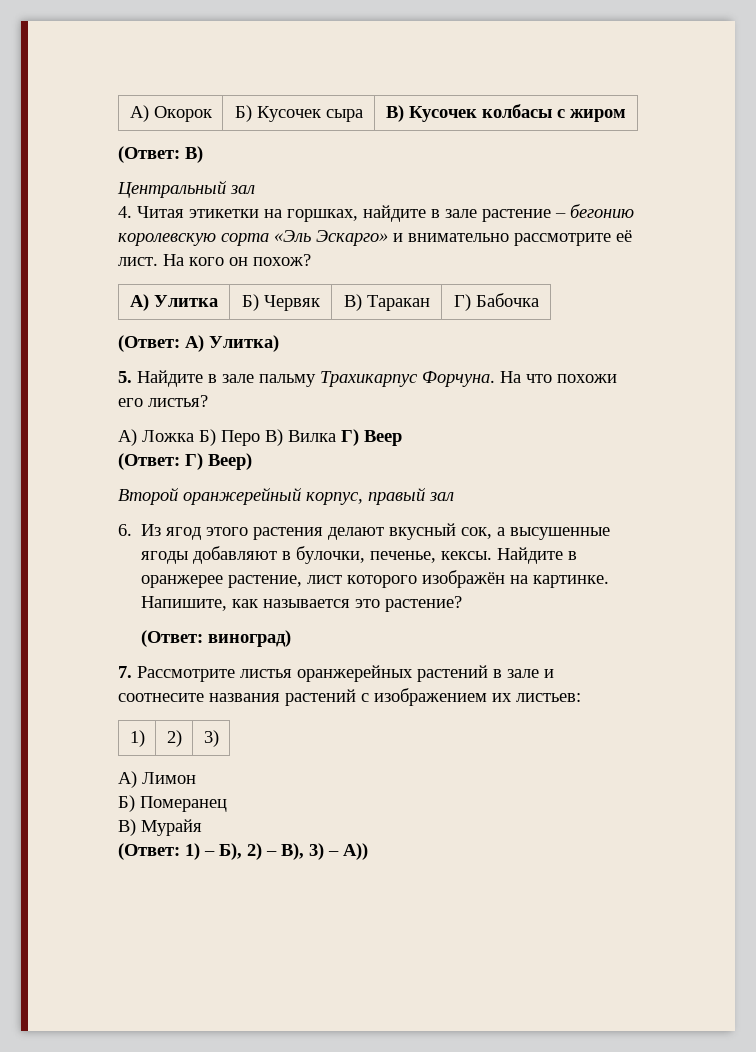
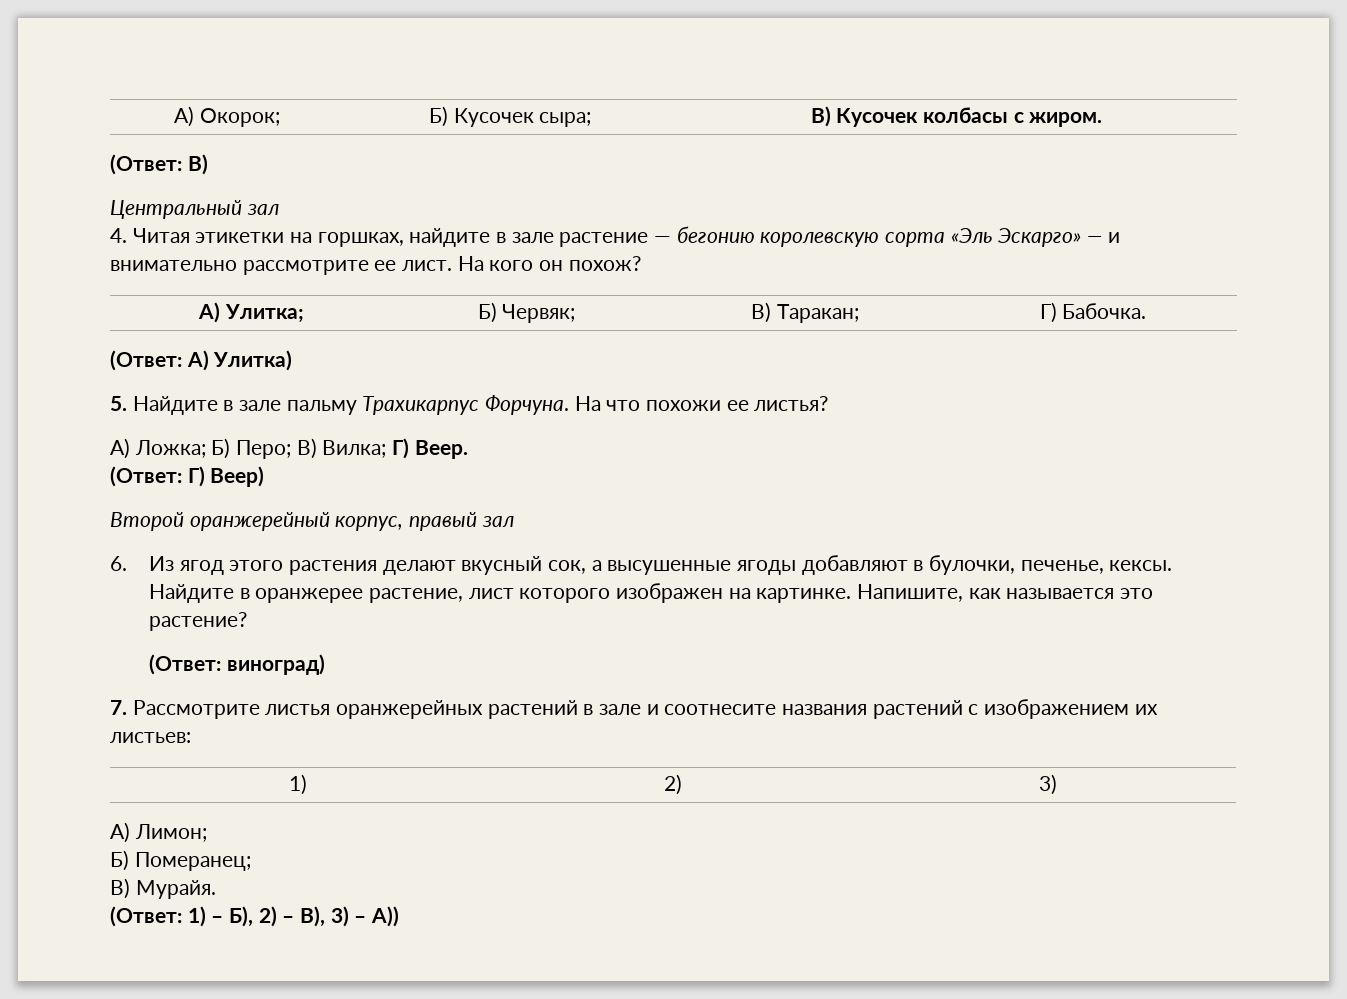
[129,105,212,122] А) Окорок -> [174,106,280,127] А) Окорок;
[325,109,363,122] сыра -> [539,112,592,127] сыра;
[570,109,626,122] жиром -> [1029,112,1103,127] жиром.
[555,213,566,218] – -> [654,236,672,243] —
(388, 238) none -> [1087,236,1103,243] —
[616,230,632,242] её -> [374,260,397,271] ее
[154,295,218,307] [241,294,320,311] [343,294,430,311] [453,293,539,311] Улитка | Б) Червяк | В) Таракан | Г) Бабочка -> [224,304,304,323] [477,302,576,323] [751,302,859,323] [1039,302,1147,323] Улитка; | Б) Червяк; | В) Таракан; | Г) Бабочка.
[118,398,143,407] его -> [726,400,749,411] ее
[142,429,402,446] Ложка Б) Перо В) Вилка Г) Веер -> [134,438,468,459] Ложка; Б) Перо; В) Вилка; Г) Веер.
[422,570,506,588] изображён -> [615,583,723,603] изображен
[142,772,196,784] [118,795,227,812] [118,819,202,836] Лимон // Б) Померанец // В) Мурайя -> [134,824,207,842] [110,850,251,871] [110,878,216,899] Лимон; // Б) Померанец; // В) Мурайя.

